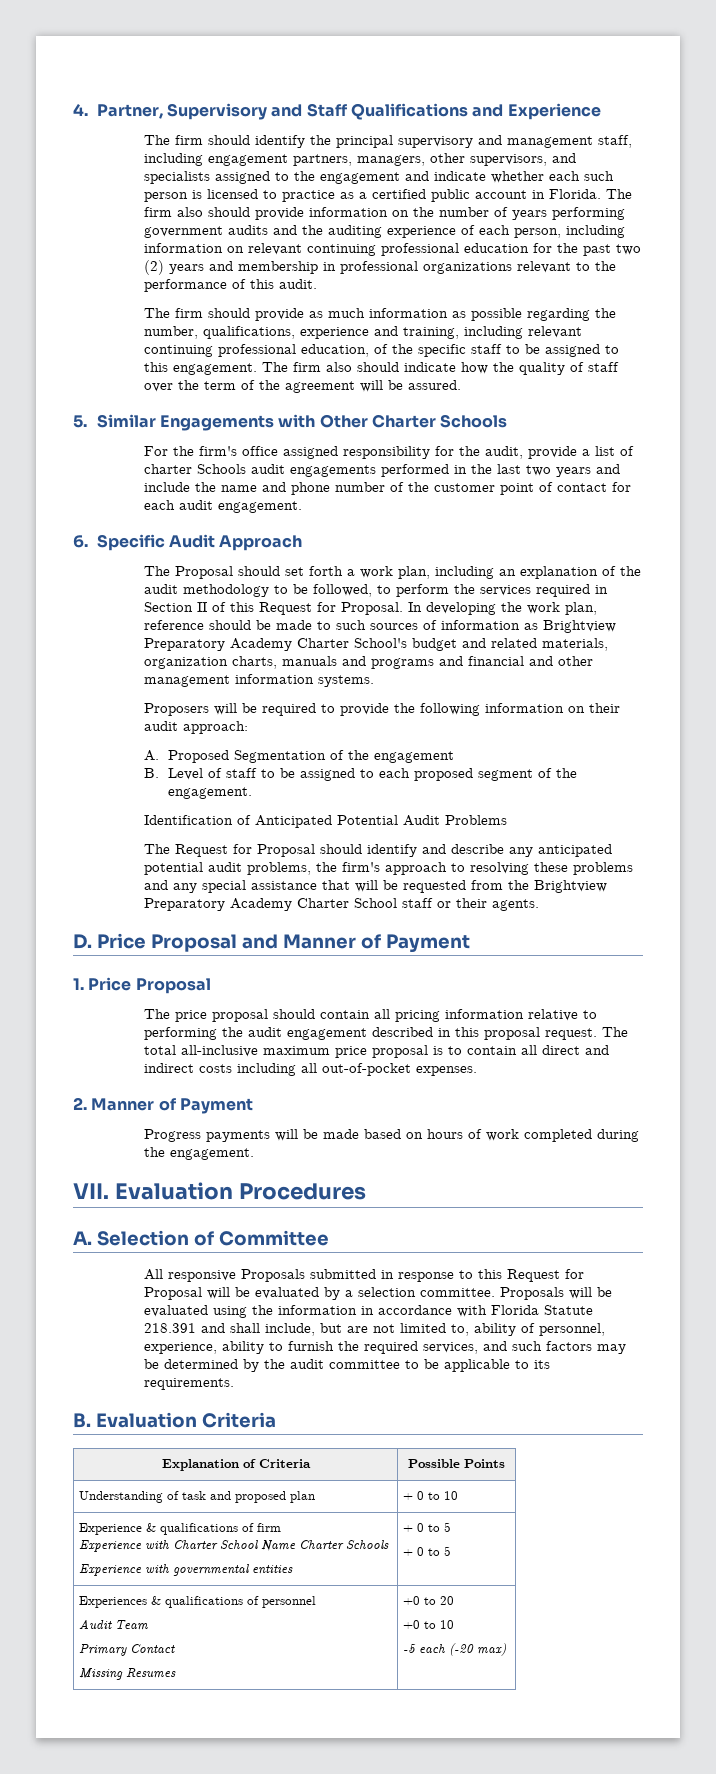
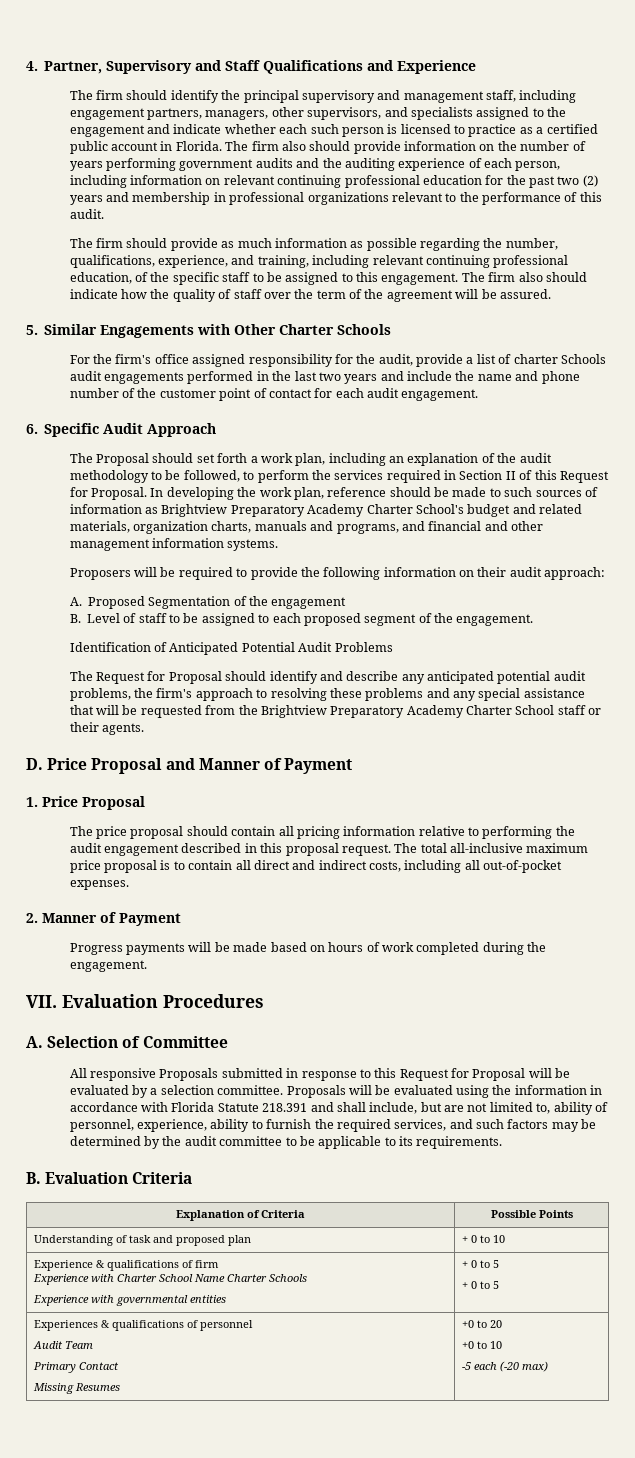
[300,327,370,339] experience -> [158,255,229,268] experience,
[371,658,435,669] programs -> [336,524,399,534] programs,
[199,1064,233,1073] costs -> [369,861,402,872] costs,

